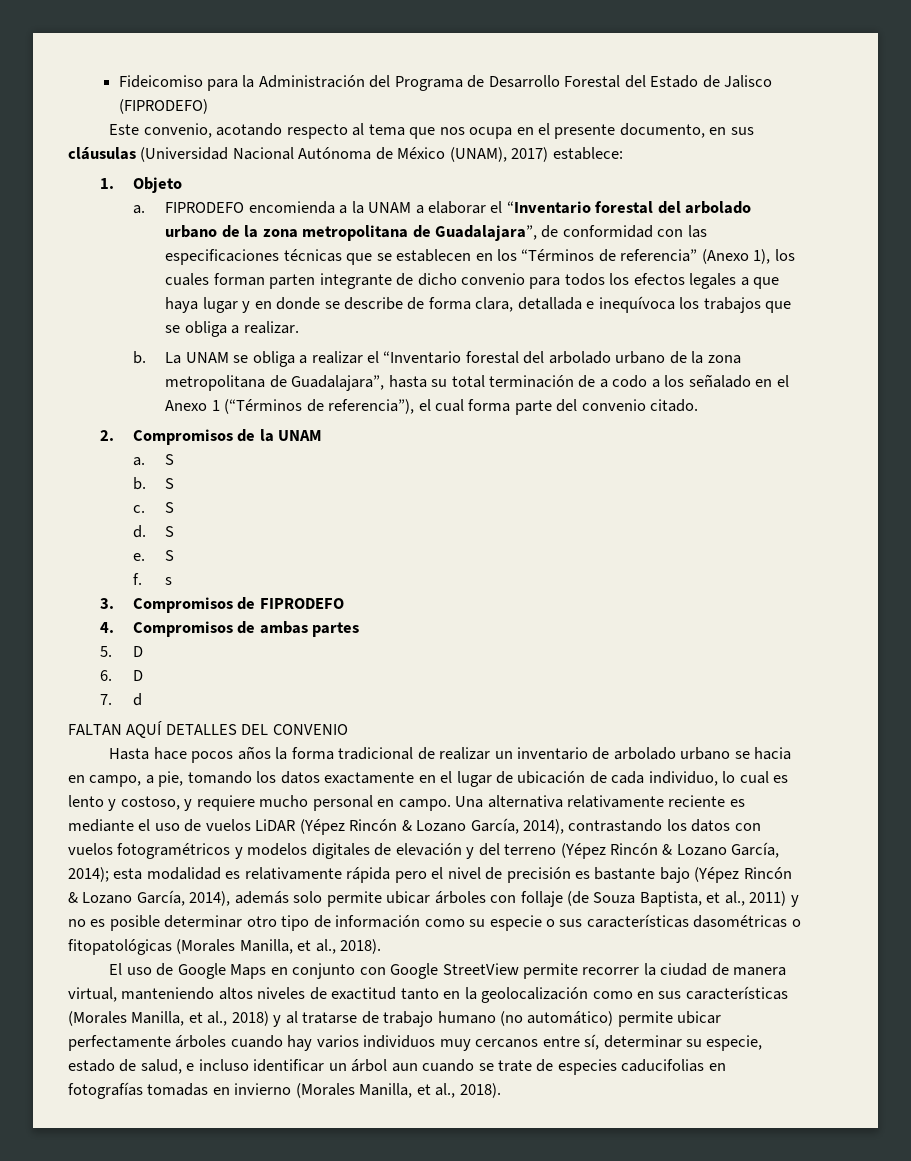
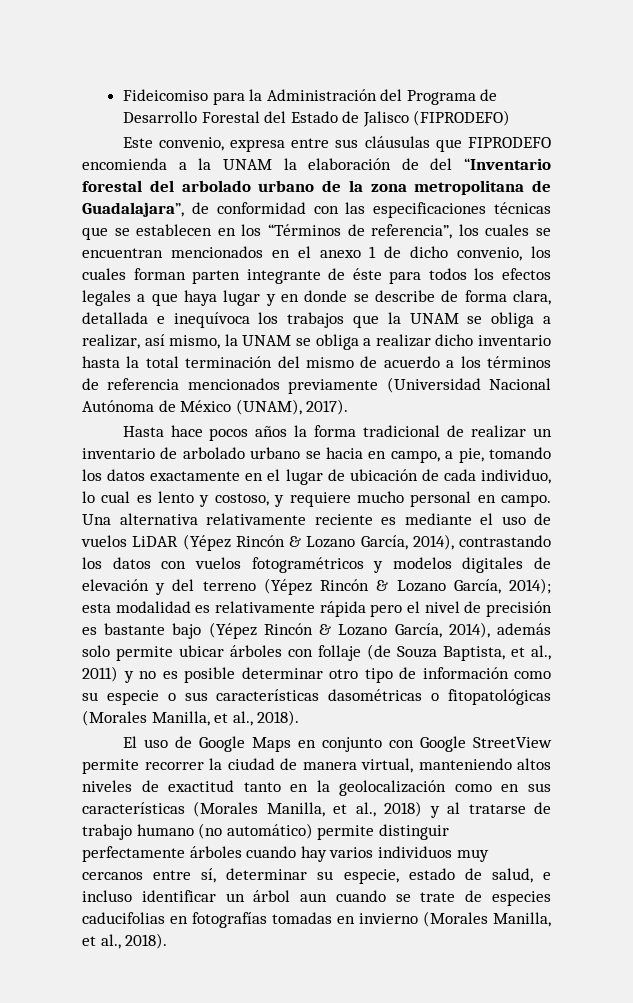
[216,123,754,139] [68,147,623,162] [100,177,182,193] [132,205,145,214] acotando respecto al tema que nos ocupa en el presente documento, en sus cláusulas (Universidad Nacional Autónoma de México (UNAM), 2017) establece: // 1. Objeto // a. -> [229,136,462,152] expresa entre sus cláusulas que
[415,201,503,214] a elaborar el -> [283,158,453,170] la elaboración de del
[620,249,771,264] referencia” (Anexo 1), -> [371,224,552,239] [82,246,523,261] referencia”, los cuales se encuentran mencionados en el anexo 1 de dicho convenio,
[417,273,525,286] dicho convenio -> [352,268,382,280] éste
[165,321,299,337] [132,351,182,364] se obliga a realizar. // b. La -> [387,312,551,328] [82,334,238,349] la UNAM se obliga a realizar, así mismo, la
[366,351,741,364] [165,374,789,391] [165,399,699,415] [100,429,323,445] [132,454,175,466] [132,477,175,490] [132,502,175,513] [132,525,175,538] [132,550,175,561] [132,573,173,585] [100,597,344,613] [100,621,360,637] [100,646,143,657] [100,670,143,681] [100,693,142,706] [68,721,348,738] el “Inventario forestal del arbolado urbano de la zona metropolitana de Guadalajara”, hasta su total terminación de a codo a los señalado en el Anexo 1 (“Términos de referencia”), el cual forma parte del convenio citado. // 2. Compromisos de la UNAM // a. S // b. S // c. S // d. S // e. S // f. s // 3. Compromisos de FIPRODEFO // 4. Compromisos de ambas partes // 5. D // 6. D // 7. d // FALTAN AQUÍ DETALLES DEL CONVENIO -> [435,334,551,346] [82,356,551,368] [82,377,551,394] [82,399,349,415] dicho inventario hasta la total terminación del mismo de acuerdo a los términos de referencia mencionados previamente (Universidad Nacional Autónoma de México (UNAM), 2017).
[677,1011,722,1024] ubicar -> [378,824,449,840] distinguir

